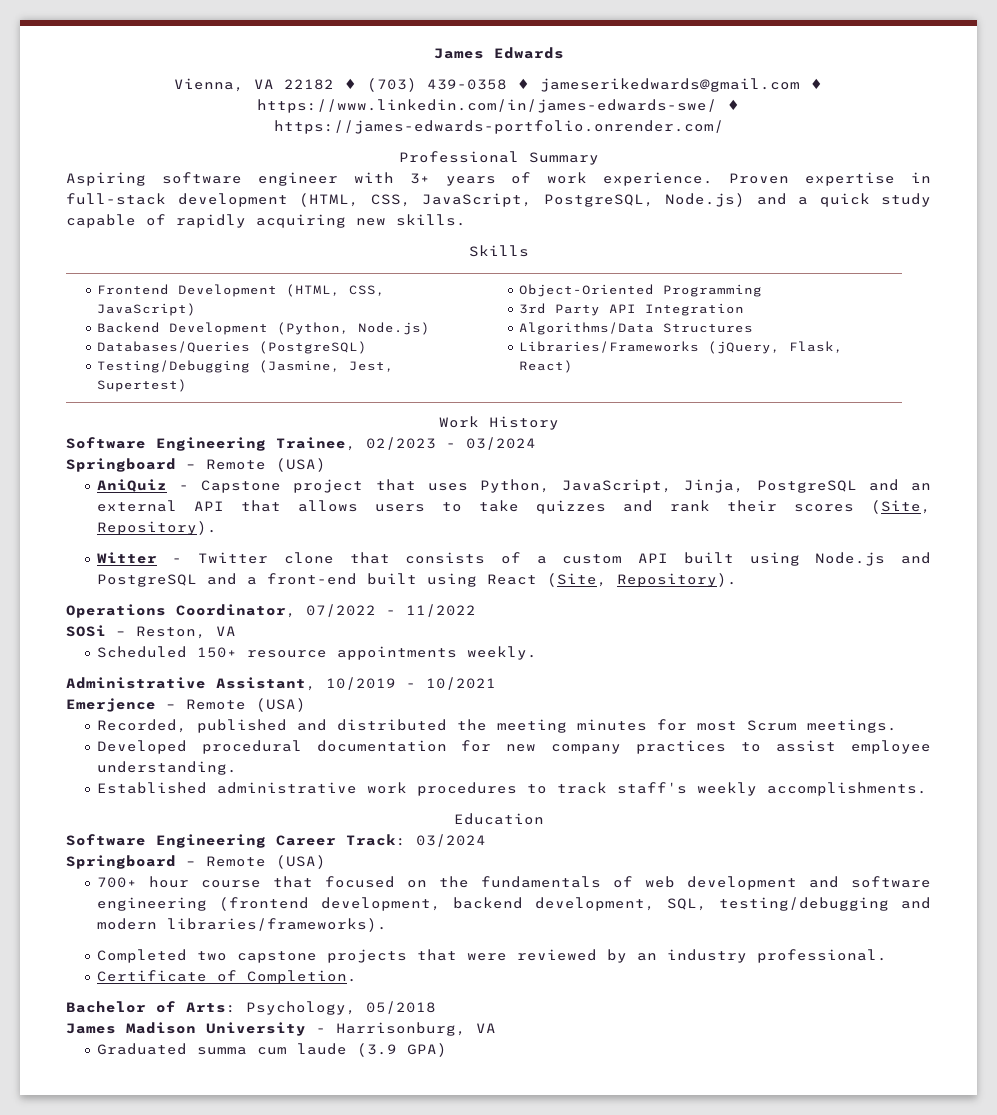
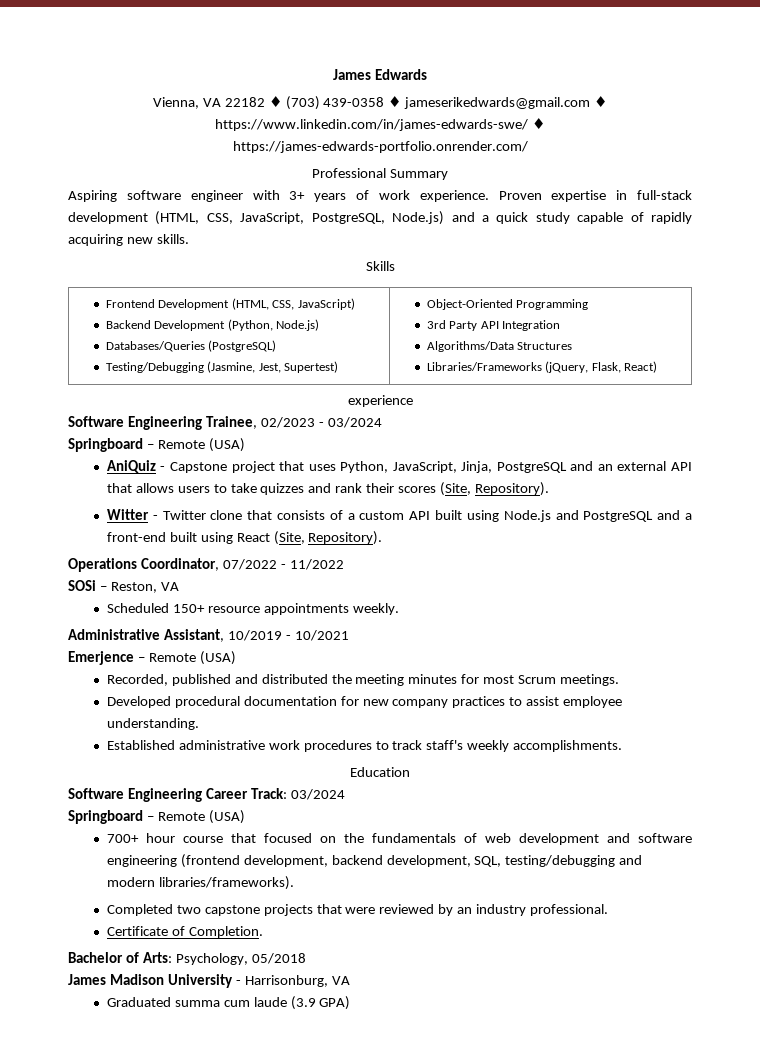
[438,416,559,430] Work History -> [347,395,413,407] experience

